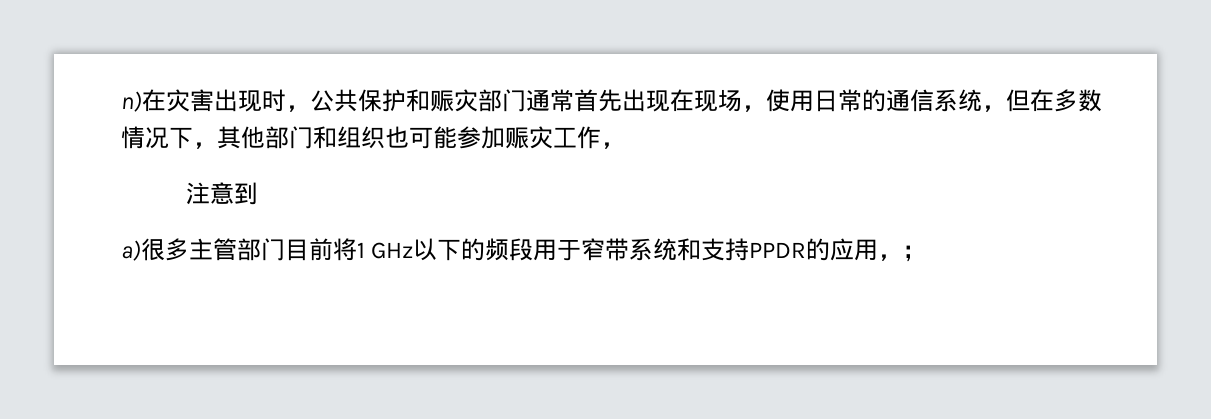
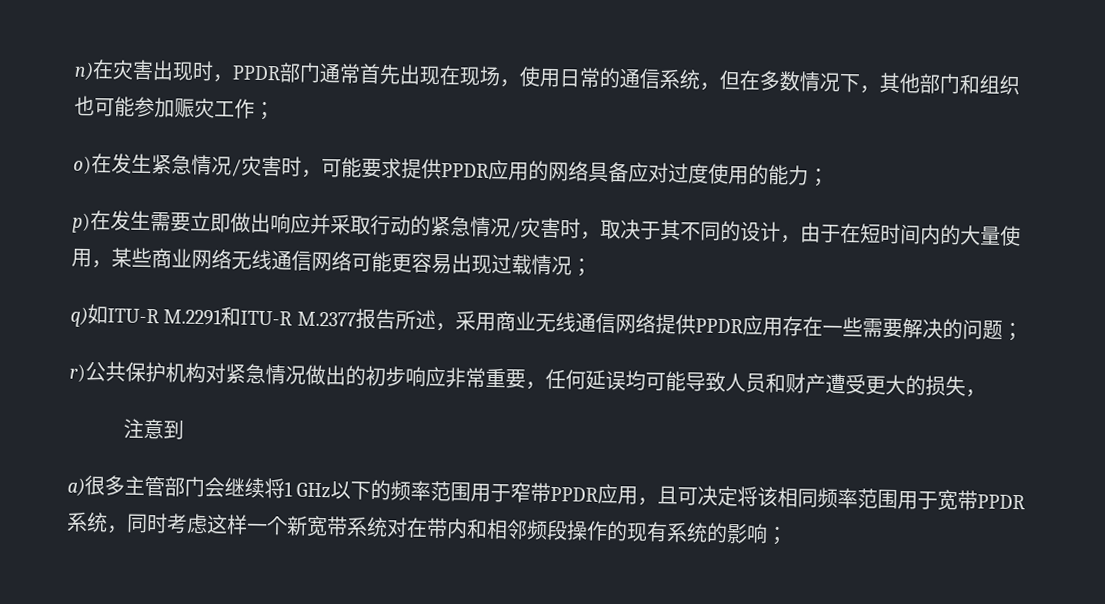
[310,89,478,112] 公共保护和赈灾 -> [232,65,282,81] PPDR
(601, 137) none -> [254,101,275,121] [73,153,829,187] [72,210,1021,247] [71,247,592,277] [70,303,1023,342] [69,360,966,397] ； // o)在发生紧急情况/灾害时，可能要求提供PPDR应用的网络具备应对过度使用的能力； // p)在发生需要立即做出响应并采取行动的紧急情况/灾害时，取决于其不同的设计，由于在短时间内的大量使用，某些商业网络无线通信网络可能更容易出现过载情况； // q)如ITU-R M.2291和ITU-R M.2377报告所述，采用商业无线通信网络提供PPDR应用存在一些需要解决的问题； // r)公共保护机构对紧急情况做出的初步响应非常重要，任何延误均可能导致人员和财产遭受更大的损失
[285,238,333,261] 目前 -> [204,477,265,499] 会继续
[509,238,534,261] 段 -> [410,480,472,502] 率范围
[629,238,903,261] 系统和支持PPDR的应用， -> [550,483,1027,511] [66,511,768,544] PPDR应用，且可决定将该相同频率范围用于宽带PPDR系统，同时考虑这样一个新宽带系统对在带内和相邻频段操作的现有系统的影响

